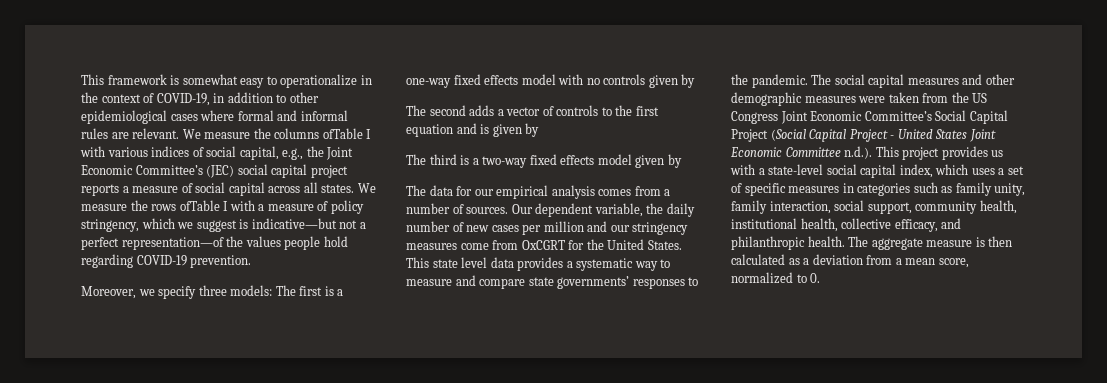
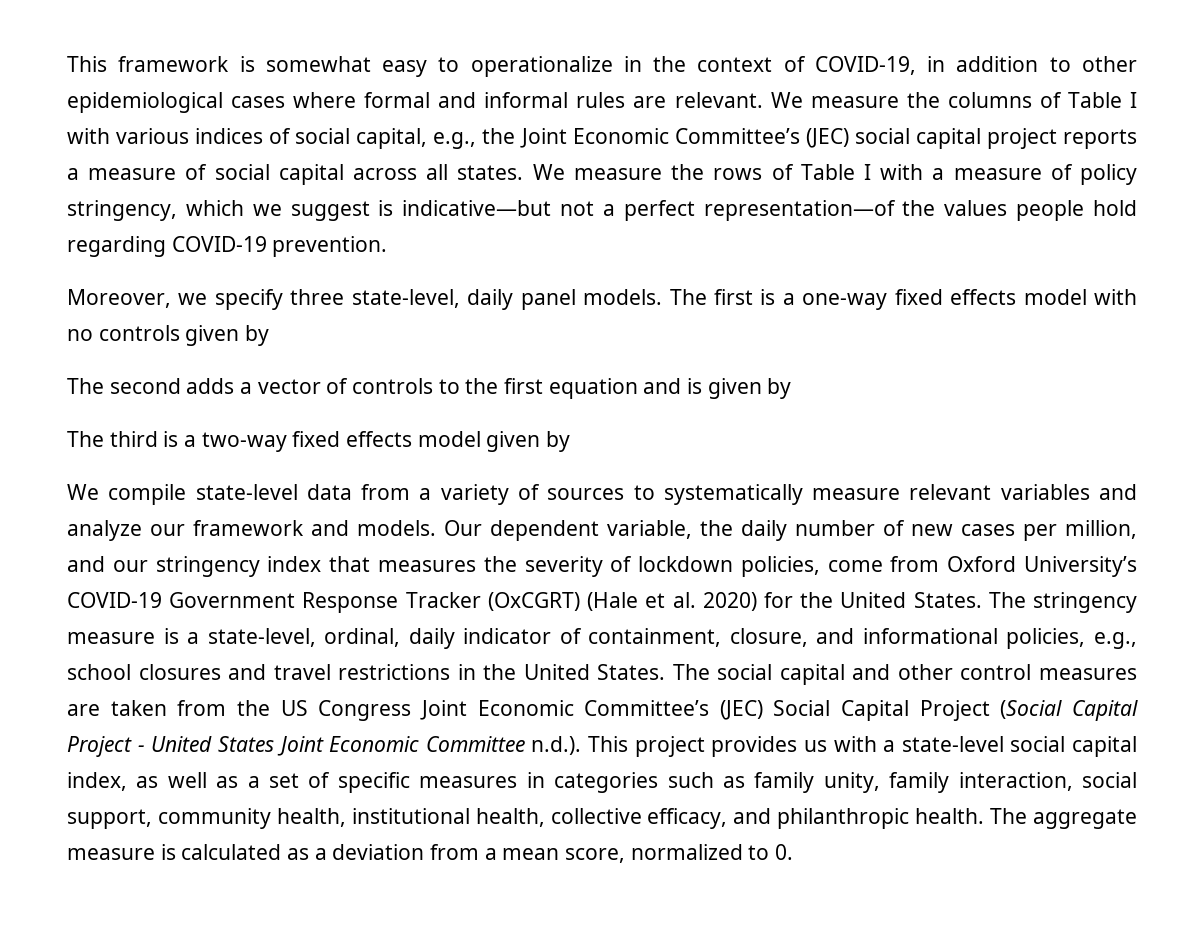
[322,128,363,139] ofTable -> [1039,92,1122,108] of Table
[179,200,220,211] ofTable -> [771,164,855,180] of Table
[230,285,273,296] models: -> [351,289,663,310] state-level, daily panel models.
[406,185,671,199] [406,203,509,214] The data for our empirical analysis comes from a number of sources. -> [67,484,1138,505] [67,520,436,541] We compile state-level data from a variety of sources to systematically measure relevant variables and analyze our framework and models.
[543,221,584,232] million -> [1065,520,1137,539] million,
[406,239,682,250] [406,257,671,271] [406,275,699,289] [731,74,808,88] measures come from OxCGRT for the United States. This state level data provides a systematic way to measure and compare state governments’ responses to the pandemic. -> [267,556,1137,577] [67,592,1137,613] [67,628,1137,649] [67,664,666,680] index that measures the severity of lockdown policies, come from Oxford University’s COVID-19 Government Response Tracker (OxCGRT) (Hale et al. 2020) for the United States. The stringency measure is a state-level, ordinal, daily indicator of containment, closure, and informational policies, e.g., school closures and travel restrictions in the United States.
[907,78,959,85] measures -> (845, 674) none
[731,92,886,106] demographic measures were -> [960,664,1137,680] [67,704,100,716] control measures are
(932, 116) none -> [719,700,763,720] (JEC)
[935,164,995,175] which uses -> [136,772,239,788] as well as
[988,236,1013,247] then -> (176, 852) none

